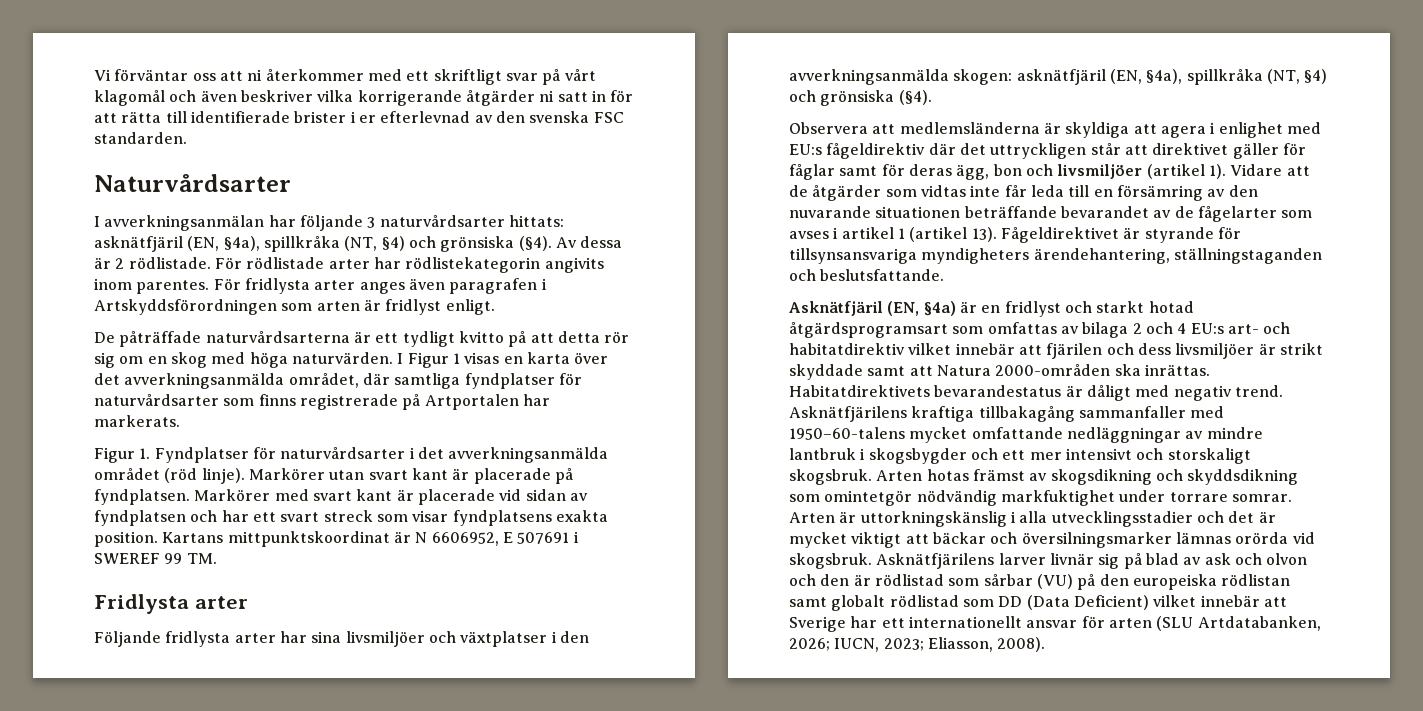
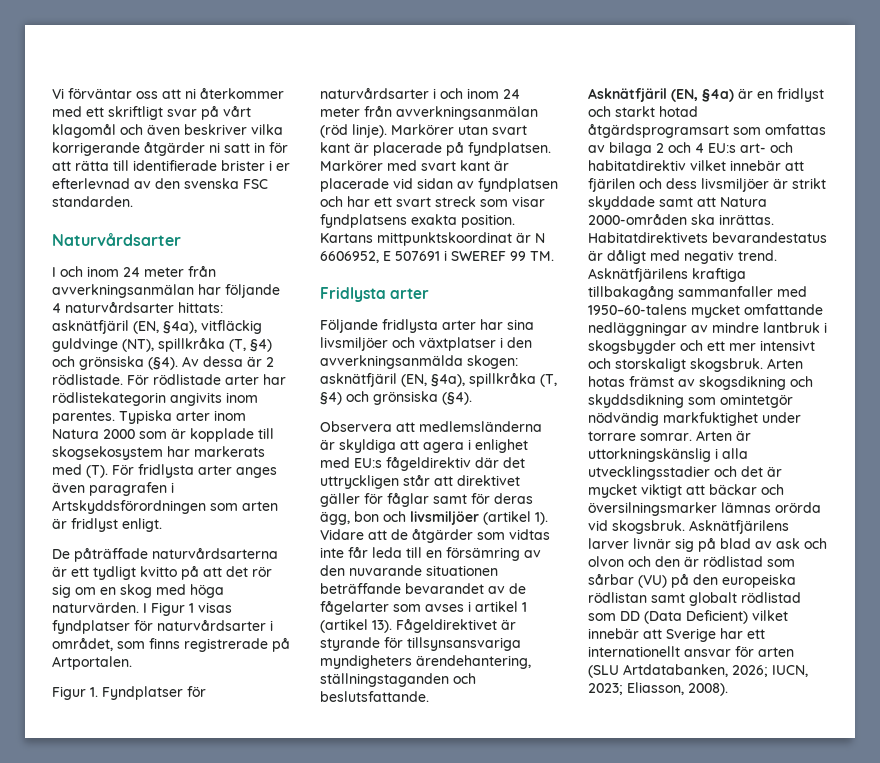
(100, 221) none -> [60,265,216,277] och inom 24 meter från
[367,217,376,228] 3 -> [52,303,61,313] 4
[263,236,378,252] spillkråka (NT, -> [201,320,262,334] [52,337,246,352] vitfläckig guldvinge (NT), spillkråka (T,
(210, 287) none -> [119,410,246,424] [52,428,274,442] [52,446,265,460] [52,464,108,478] Typiska arter inom Natura 2000 som är kopplade till skogsekosystem har markerats med (T).
[557,331,600,343] detta -> [226,566,248,577] det
[503,352,609,364] [94,373,461,389] en karta över det avverkningsanmälda området, där samtliga -> (232, 607) none
(219, 400) none -> [270,620,273,631] [52,637,113,651] i området,
[424,394,550,410] [94,415,180,427] Artportalen har markerats. -> [52,656,132,670] Artportalen.
[417,447,609,463] [94,468,160,480] det avverkningsanmälda området -> [440,88,520,99] [320,105,538,120] och inom 24 meter från avverkningsanmälan
[1266,69,1300,84] (NT, -> [540,374,557,387] (T,

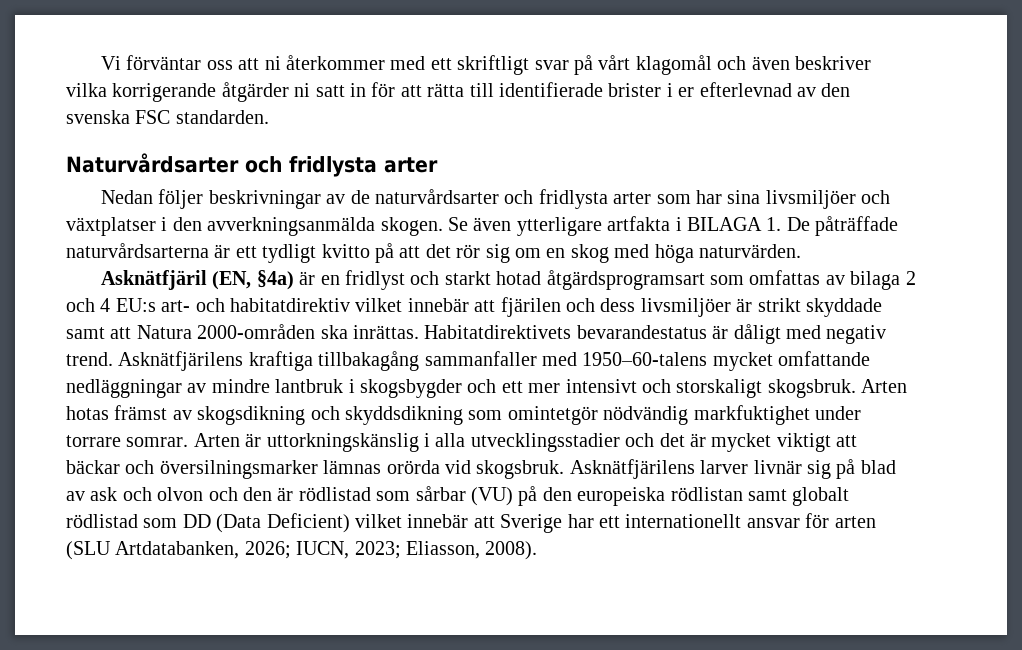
[52,265,216,277] [52,284,280,298] [52,301,223,313] [52,320,262,334] [52,337,272,352] [52,356,274,370] [52,374,286,385] [52,392,258,406] [52,410,246,424] [52,428,274,442] [52,446,265,460] [52,464,277,478] [52,482,174,496] [52,500,278,514] [52,518,162,532] // I och inom 24 meter från avverkningsanmälan har följande 4 naturvårdsarter hittats: asknätfjäril (EN, §4a), vitfläckig guldvinge (NT), spillkråka (T, §4) och grönsiska (§4). Av dessa är 2 rödlistade. För rödlistade arter har rödlistekategorin angivits inom parentes. Typiska arter inom Natura 2000 som är kopplade till skogsekosystem har markerats med (T). För fridlysta arter anges även paragrafen i Artskyddsförordningen som arten är fridlyst enligt. // -> [245,156,438,177] [100,189,891,209] [66,216,782,236] och fridlysta arter // Nedan följer beskrivningar av de naturvårdsarter och fridlysta arter som har sina livsmiljöer och växtplatser i den avverkningsanmälda skogen. Se även ytterligare artfakta i BILAGA 1.
[143,602,232,616] [52,619,273,634] [52,637,290,652] [52,656,132,670] [52,686,206,700] [320,87,520,99] [320,105,538,120] [320,124,527,138] [320,141,551,156] [320,160,509,171] [320,178,558,192] [320,196,545,207] [320,214,515,228] [320,232,545,246] [320,250,554,263] [320,287,430,302] [320,319,534,333] [320,337,532,351] [320,355,518,369] [320,372,557,387] [320,391,472,405] [320,421,542,432] [320,439,528,453] [320,456,525,471] [320,474,520,489] [320,492,533,507] [320,511,548,525] [320,528,550,543] [320,546,541,561] [320,565,498,576] [320,583,526,594] [320,600,527,615] [320,618,516,633] [320,637,521,651] [320,655,531,669] [320,673,476,687] [320,691,429,702] I Figur 1 visas fyndplatser för naturvårdsarter i området, som finns registrerade på Artportalen. // Figur 1. Fyndplatser för naturvårdsarter i och inom 24 meter från avverkningsanmälan (röd linje). Markörer utan svart kant är placerade på fyndplatsen. Markörer med svart kant är placerade vid sidan av fyndplatsen och har ett svart streck som visar fyndplatsens exakta position. Kartans mittpunktskoordinat är N 6606952, E 507691 i SWEREF 99 TM. // Fridlysta arter // Följande fridlysta arter har sina livsmiljöer och växtplatser i den avverkningsanmälda skogen: asknätfjäril (EN, §4a), spillkråka (T, §4) och grönsiska (§4). // Observera att medlemsländerna är skyldiga att agera i enlighet med EU:s fågeldirektiv där det uttryckligen står att direktivet gäller för fåglar samt för deras ägg, bon och livsmiljöer (artikel 1). Vidare att de åtgärder som vidtas inte får leda till en försämring av den nuvarande situationen beträffande bevarandet av de fågelarter som avses i artikel 1 (artikel 13). Fågeldirektivet är styrande för tillsynsansvariga myndigheters ärendehantering, ställningstaganden och beslutsfattande. -> (801, 251) none

